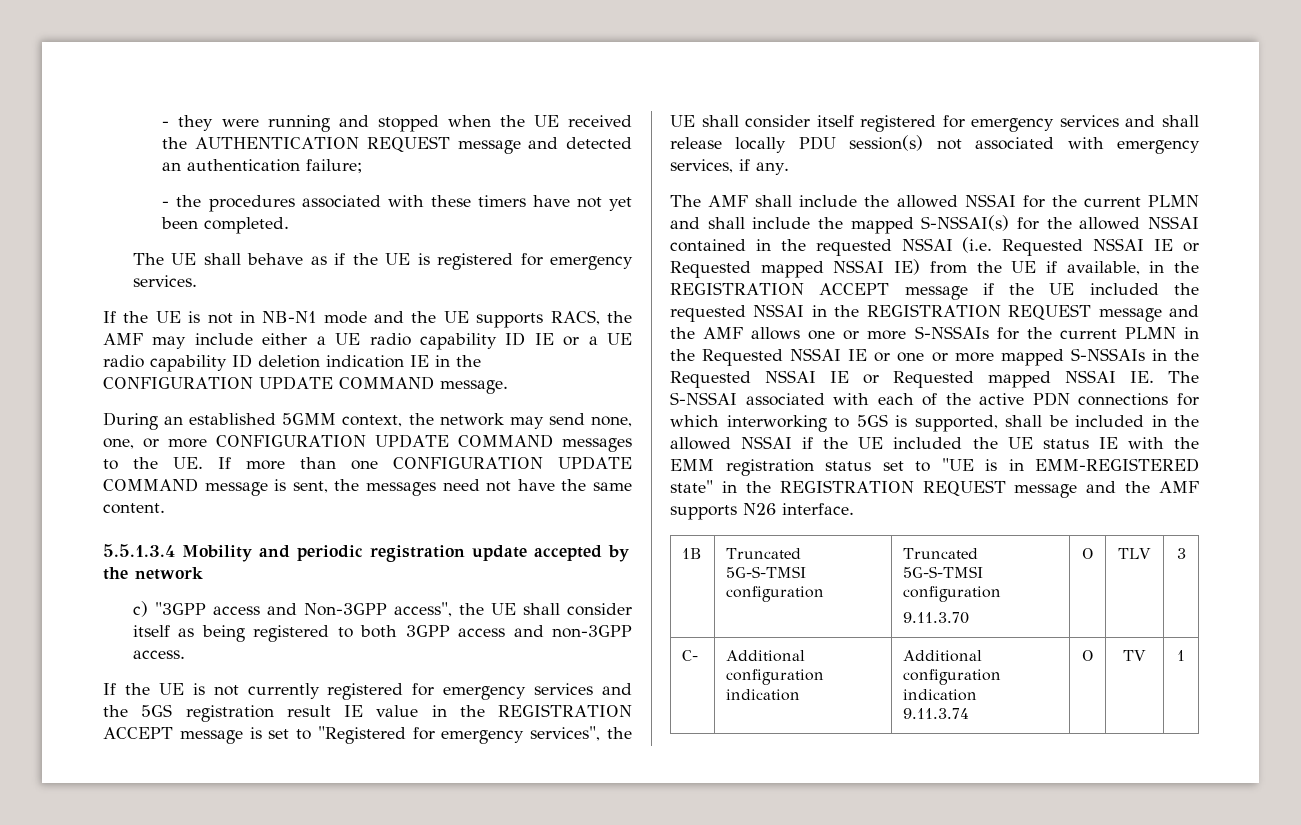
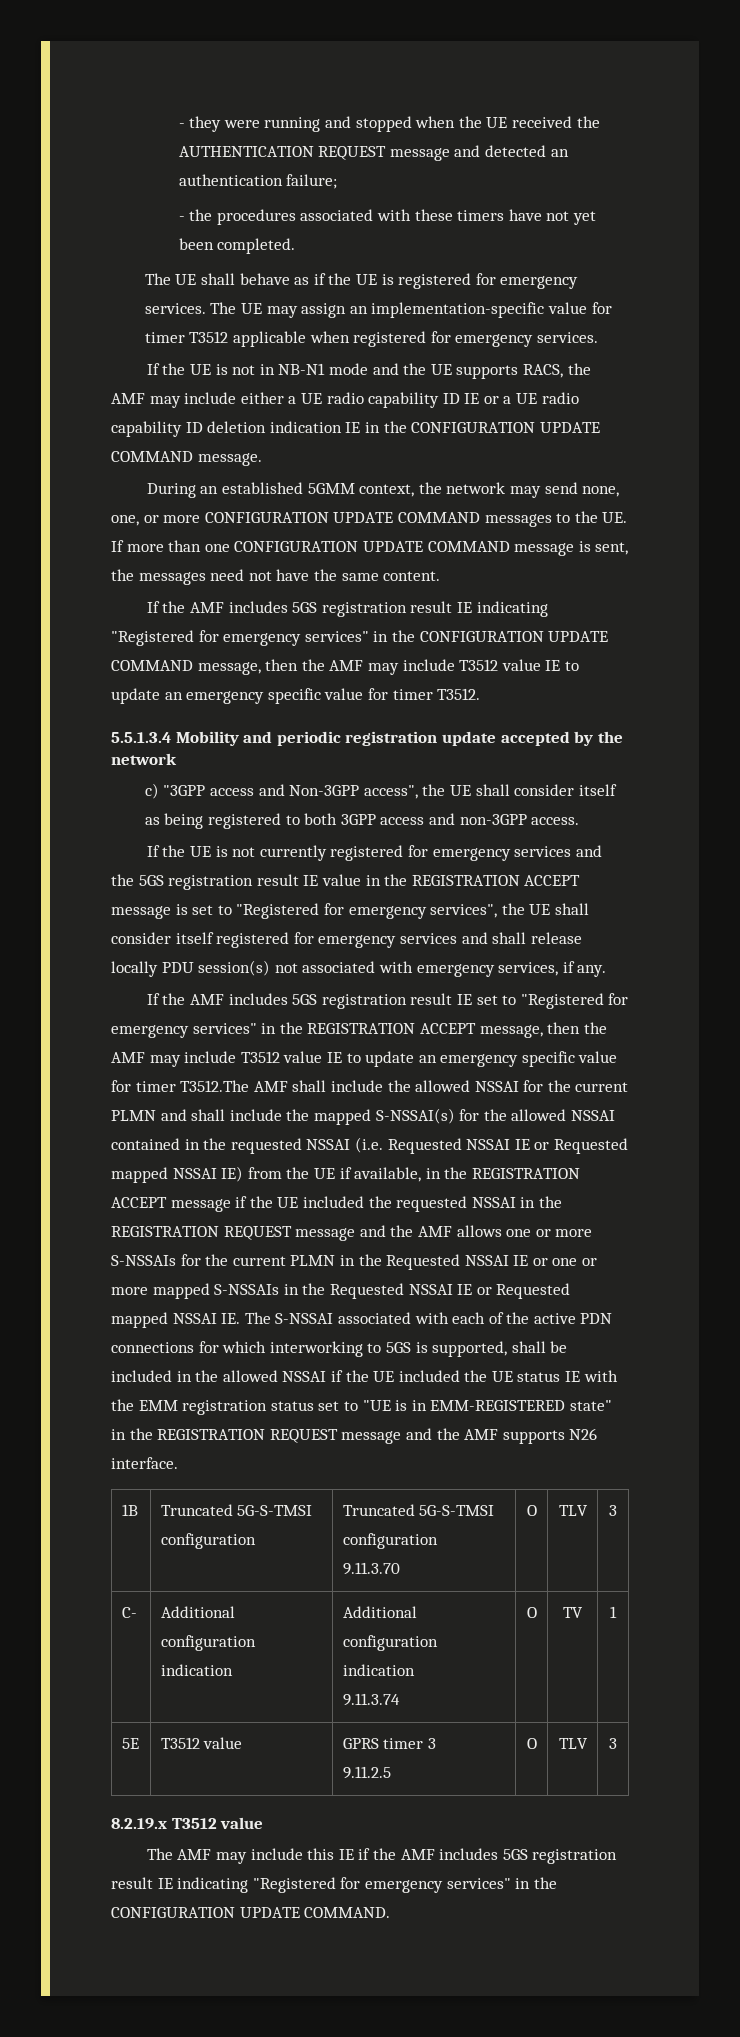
(197, 281) none -> [210,302,612,318] [144,331,598,347] The UE may assign an implementation-specific value for timer T3512 applicable when registered for emergency services.
(165, 508) none -> [146,601,548,617] [111,630,609,646] [111,659,579,675] [111,688,481,704] // If the AMF includes 5GS registration result IE indicating "Registered for emergency services" in the CONFIGURATION UPDATE COMMAND message, then the AMF may include T3512 value IE to update an emergency specific value for timer T3512.
[670,195,701,207] The -> [146,993,629,1009] [111,1022,607,1038] [111,1051,618,1067] [111,1080,250,1092] If the AMF includes 5GS registration result IE set to "Registered for emergency services" in the REGISTRATION ACCEPT message, then the AMF may include T3512 value IE to update an emergency specific value for timer T3512.The
(1185, 655) none -> [121,1738,139,1749] [160,1737,243,1749] [342,1738,436,1749] [342,1766,391,1779] [526,1738,537,1749] [558,1738,588,1749] [609,1738,617,1749] [111,1817,264,1829] [146,1848,618,1864] [111,1877,557,1893] [111,1907,391,1918] // 5E | T3512 value | GPRS timer 3 // 9.11.2.5 | O | TLV | 3 // 8.2.19.x T3512 value // The AMF may include this IE if the AMF includes 5GS registration result IE indicating "Registered for emergency services" in the CONFIGURATION UPDATE COMMAND.

